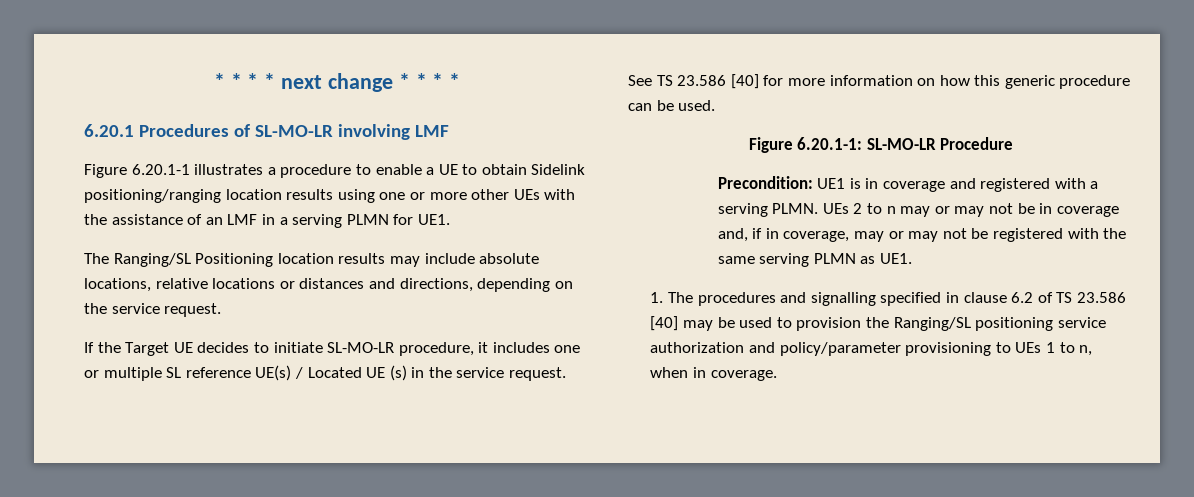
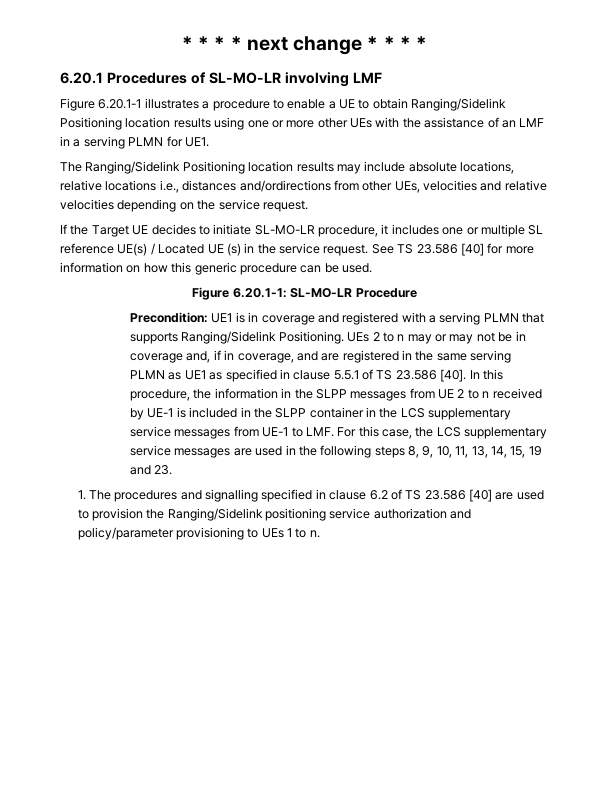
[531,164,586,175] [84,189,221,203] Sidelink positioning/ranging -> [411,98,507,111] [60,117,122,130] Ranging/Sidelink Positioning
[113,253,191,267] Ranging/SL -> [85,161,181,174] Ranging/Sidelink
[279,278,473,292] or distances and directions, -> [159,180,547,193] [60,199,114,210] i.e., distances and/ordirections from other UEs, velocities and relative velocities
[772,203,819,214] PLMN. -> [483,313,545,323] [130,331,344,344] PLMN that supports Ranging/Sidelink Positioning.
[853,228,1099,242] may or may not be registered with -> [296,350,413,363] and are registered in
[879,253,912,264] UE1. -> [184,369,503,382] [130,388,542,401] [130,407,512,420] [130,426,548,439] [130,445,542,458] [130,465,173,475] UE1 as specified in clause 5.5.1 of TS 23.586 [40]. In this procedure, the information in the SLPP messages from UE 2 to n received by UE-1 is included in the SLPP container in the LCS supplementary service messages from UE-1 to LMF. For this case, the LCS supplementary service messages are used in the following steps 8, 9, 10, 11, 13, 14, 15, 19 and 23.
[682,317,735,331] may be -> [495,492,514,500] are
[893,317,971,331] Ranging/SL -> [167,508,263,521] Ranging/Sidelink
[1079,345,1093,356] [650,367,777,381] n, when in coverage. -> [309,530,320,538] n.

